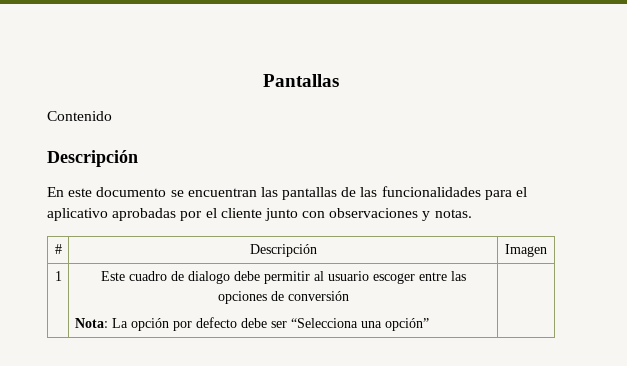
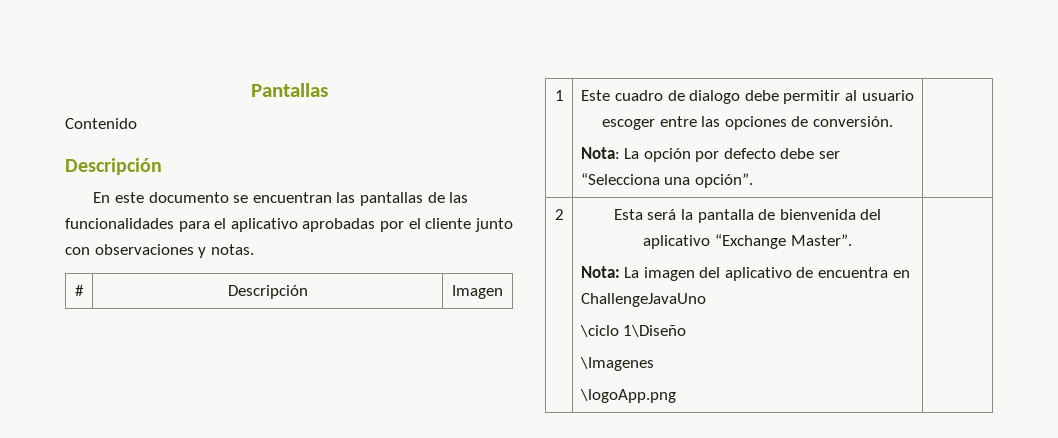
[287,291,349,301] conversión -> [812,116,893,127] conversión.
[384,318,429,331] opción” -> [694,173,753,188] [554,209,564,220] [613,209,882,223] [643,234,852,249] [580,266,910,281] [580,293,706,307] [579,325,687,337] [579,357,654,371] [579,389,676,403] opción”. | // 2 | Esta será la pantalla de bienvenida del aplicativo “Exchange Master”. // Nota: La imagen del aplicativo de encuentra en ChallengeJavaUno // \ciclo 1\Diseño // \Imagenes // \logoApp.png

